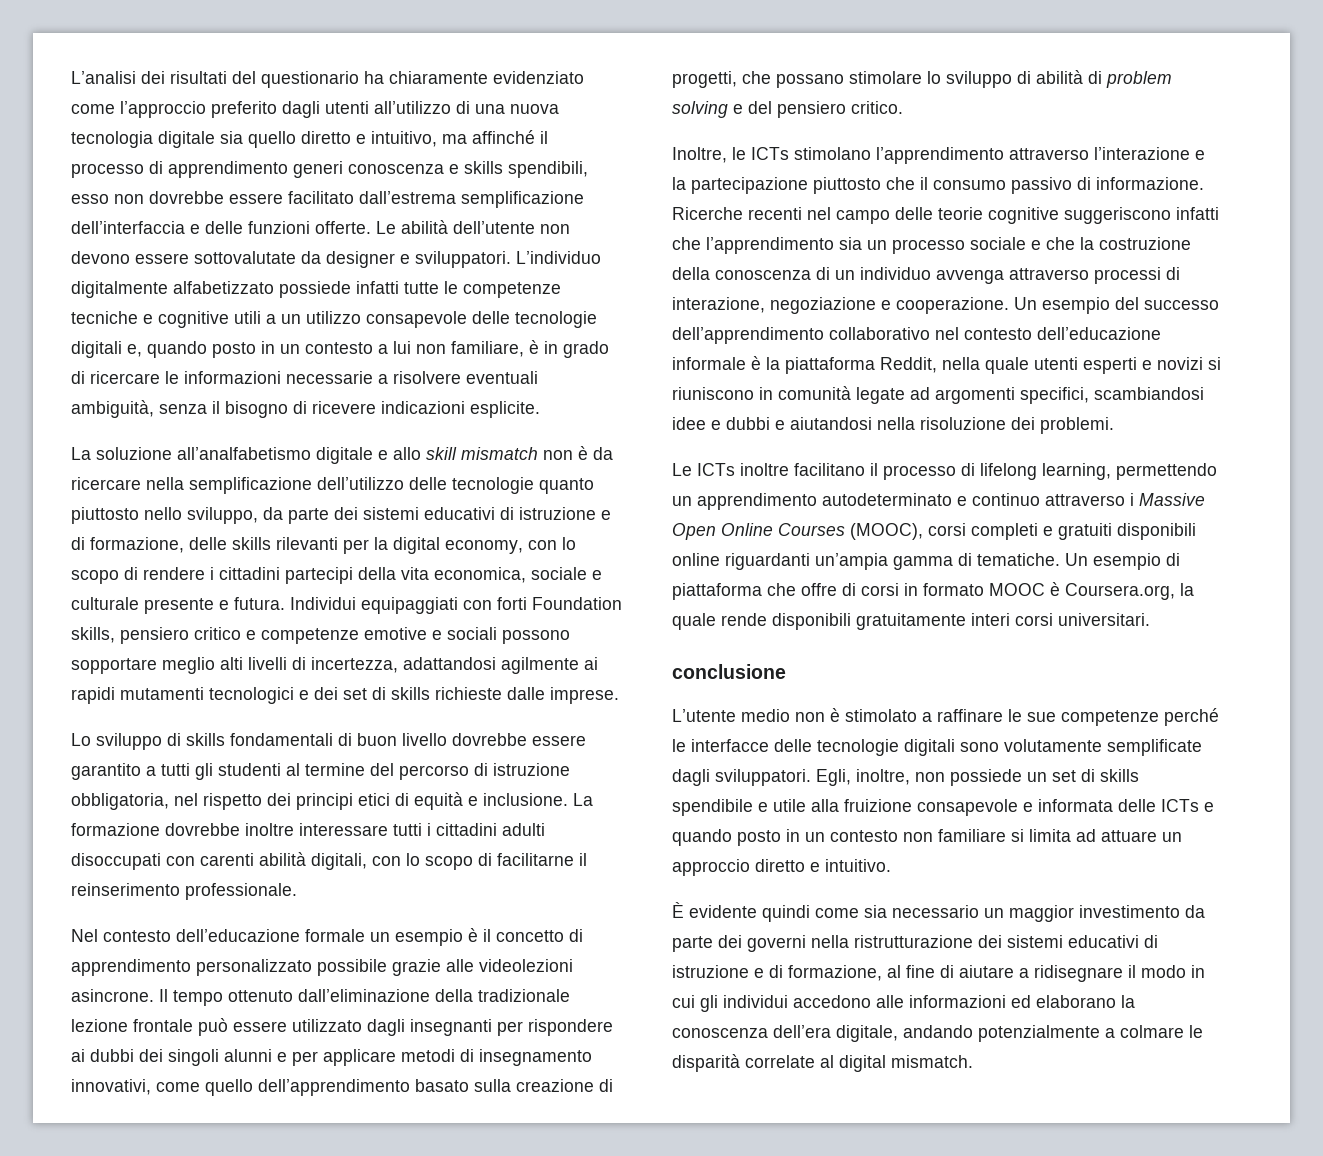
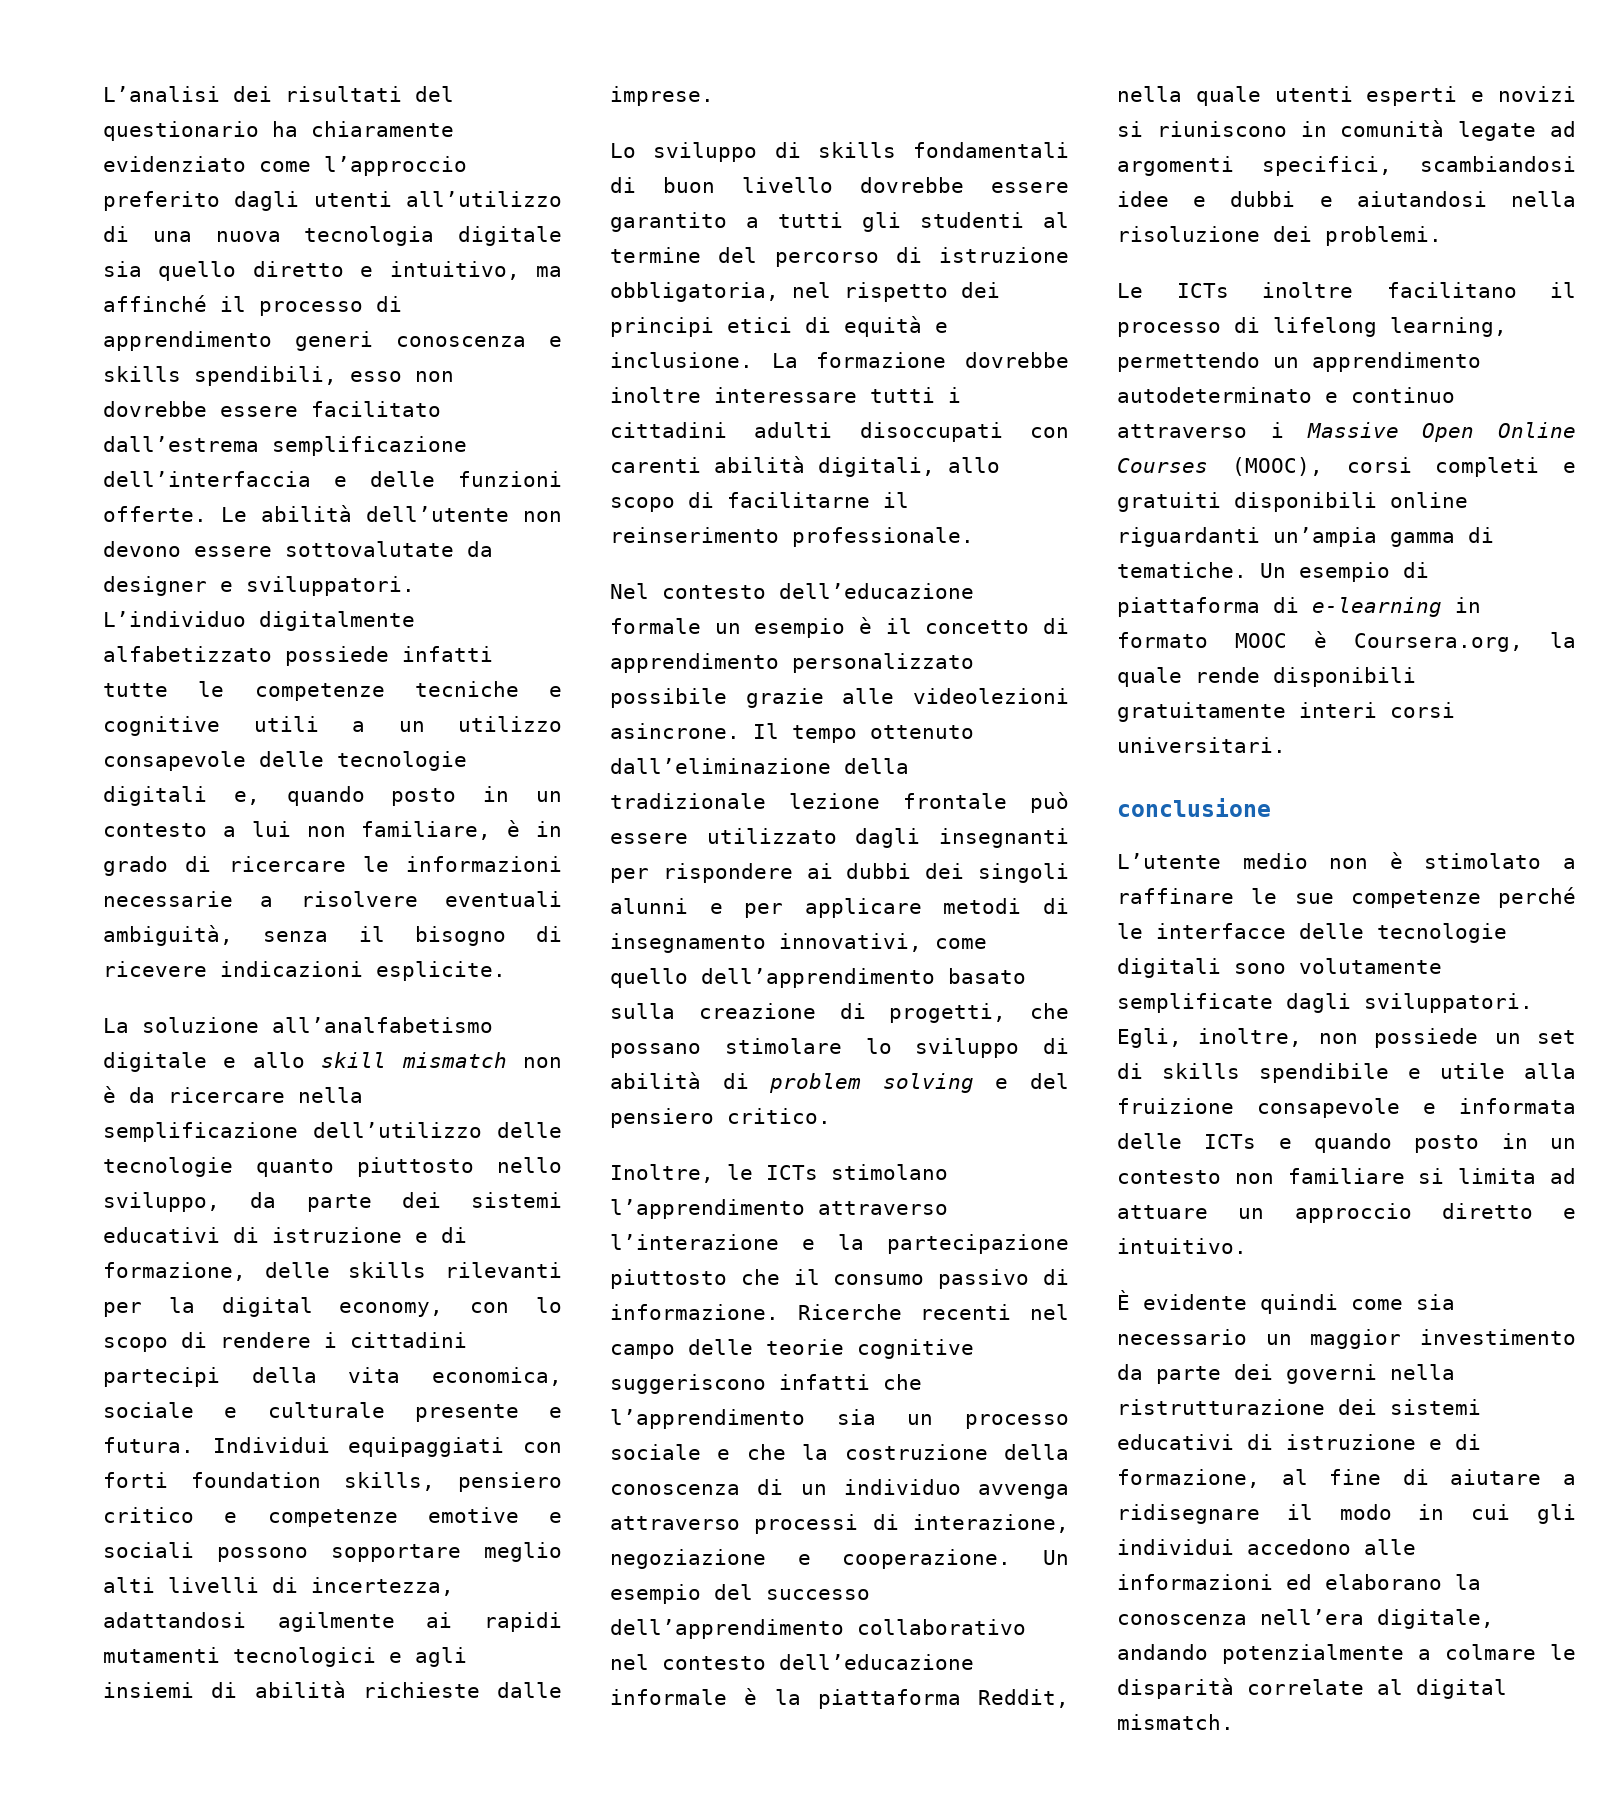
[532,597,622,610] Foundation -> [191,1472,321,1488] foundation
[314,687,430,700] dei set di skills -> [415,1647,467,1667] [103,1681,346,1698] agli insiemi di abilità
[372,853,420,866] con lo -> [948,457,1000,473] allo
[767,583,899,596] che offre di corsi -> [1273,597,1442,617] di e-learning
[773,1025,831,1038] dell’era -> [1260,1609,1364,1625] nell’era

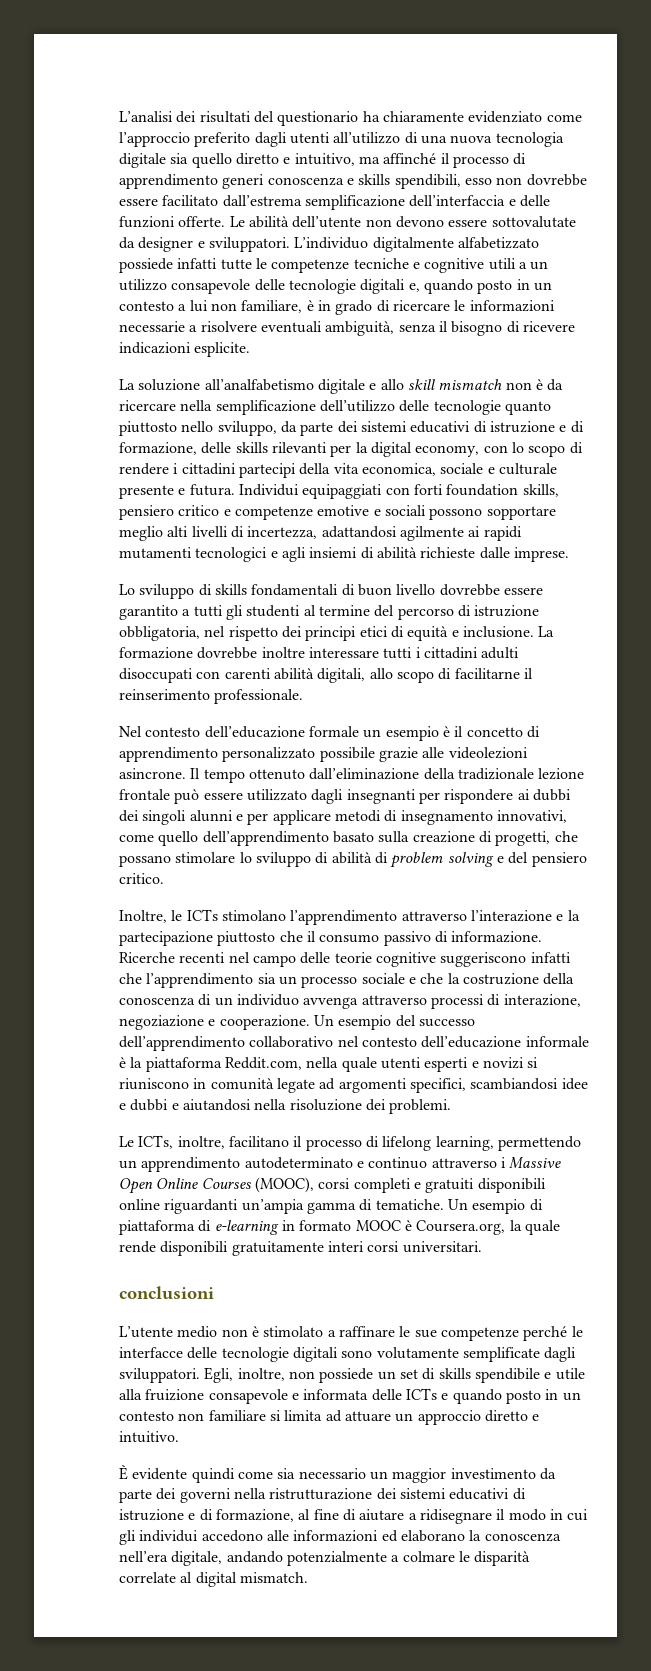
[978,1689,1069,1708] Reddit, -> [224,1057,302,1070] Reddit.com,
[1176,282,1353,298] ICTs inoltre -> [138,1135,225,1149] ICTs, inoltre,
[1117,798,1271,817] conclusione -> [119,1286,214,1300] conclusioni

